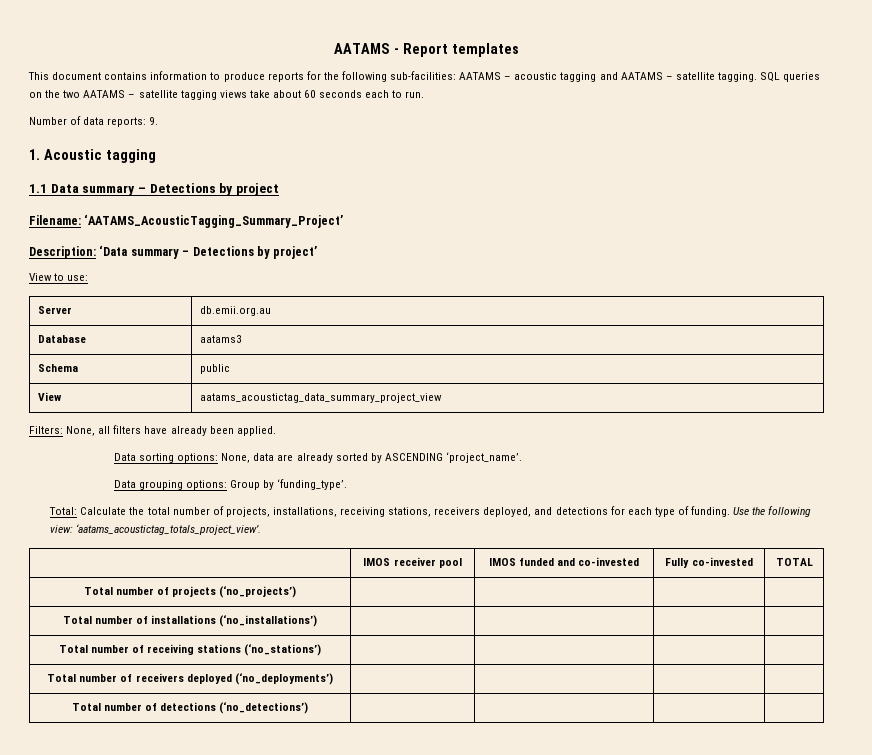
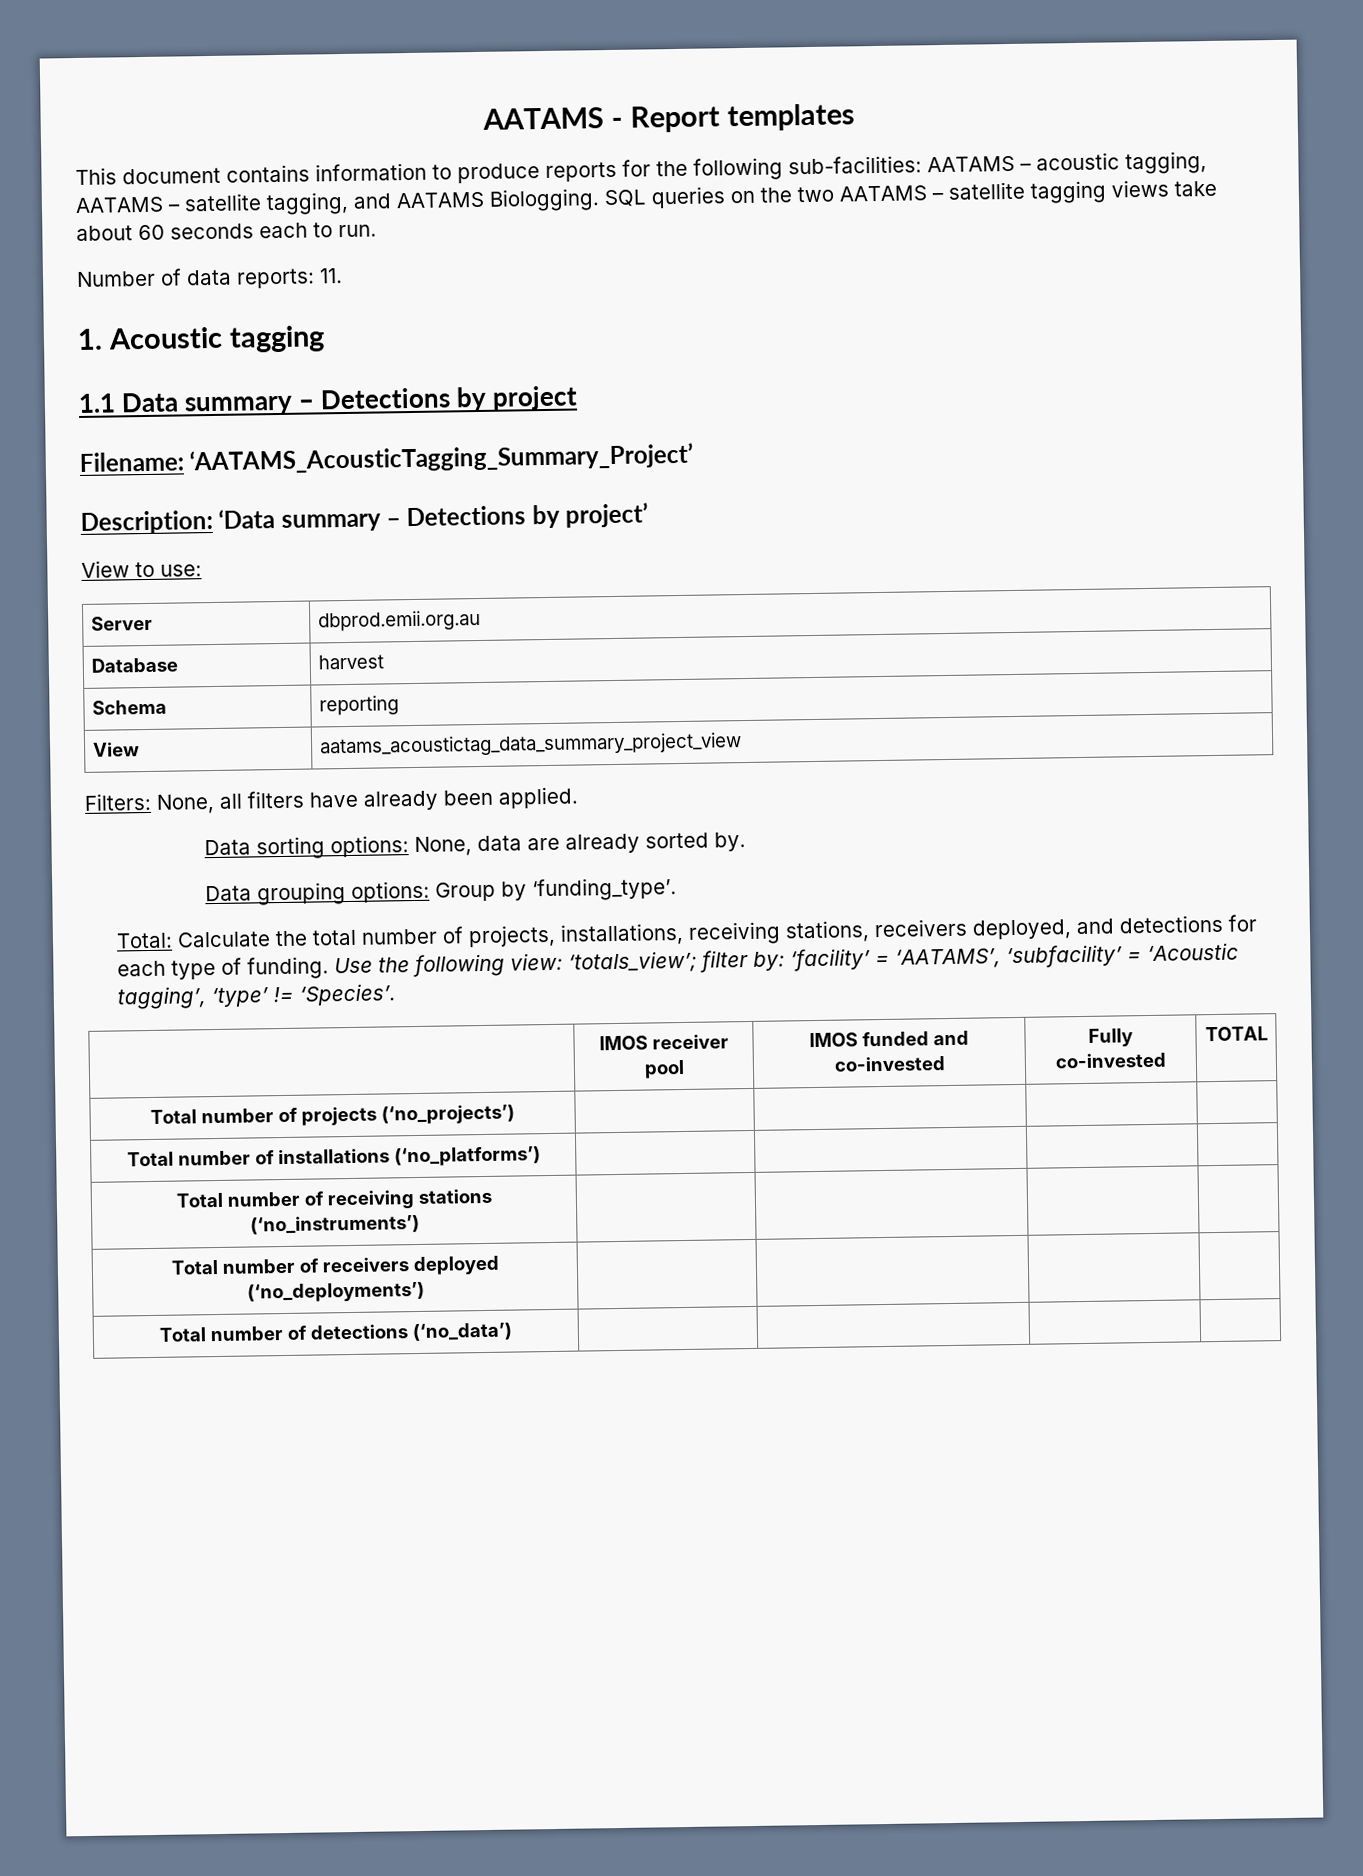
[560,72,757,82] tagging and AATAMS – satellite tagging. -> [1125,151,1207,175] [75,188,600,216] tagging, AATAMS – satellite tagging, and AATAMS Biologging.
[149,117,159,125] 9. -> [319,268,343,284] 11.
[200,306,272,316] db.emii.org.au -> [317,609,481,632] dbprod.emii.org.au
[200,335,243,343] aatams3 -> [317,654,384,670] harvest
[200,364,231,374] public -> [318,695,399,716] reporting
[370,452,522,463] by ASCENDING ‘project_name’. -> [714,832,747,852] by.
[76,524,262,535] ‘aatams_acoustictag_totals_project_view’. -> [567,942,1239,974] [116,983,396,1010] ‘totals_view’; filter by: ‘facility’ = ‘AATAMS’, ‘subfacility’ = ‘Acoustic tagging’, ‘type’ != ‘Species’.
[219,615,318,627] (‘no_installations’) -> [393,1146,541,1167] (‘no_platforms’)
[244,644,322,656] (‘no_stations’) -> [249,1214,420,1235] (‘no_instruments’)
[219,702,309,714] (‘no_detections’) -> [412,1322,513,1342] (‘no_data’)

